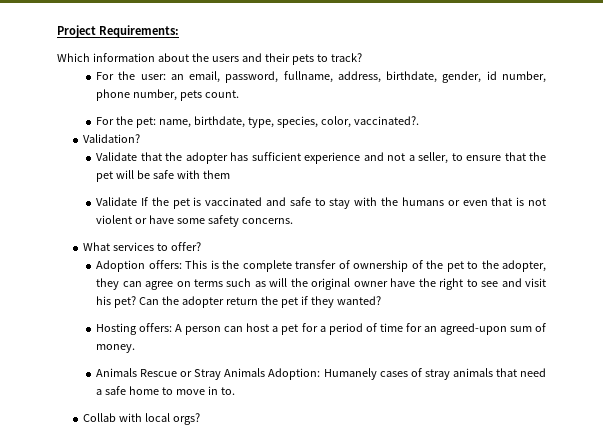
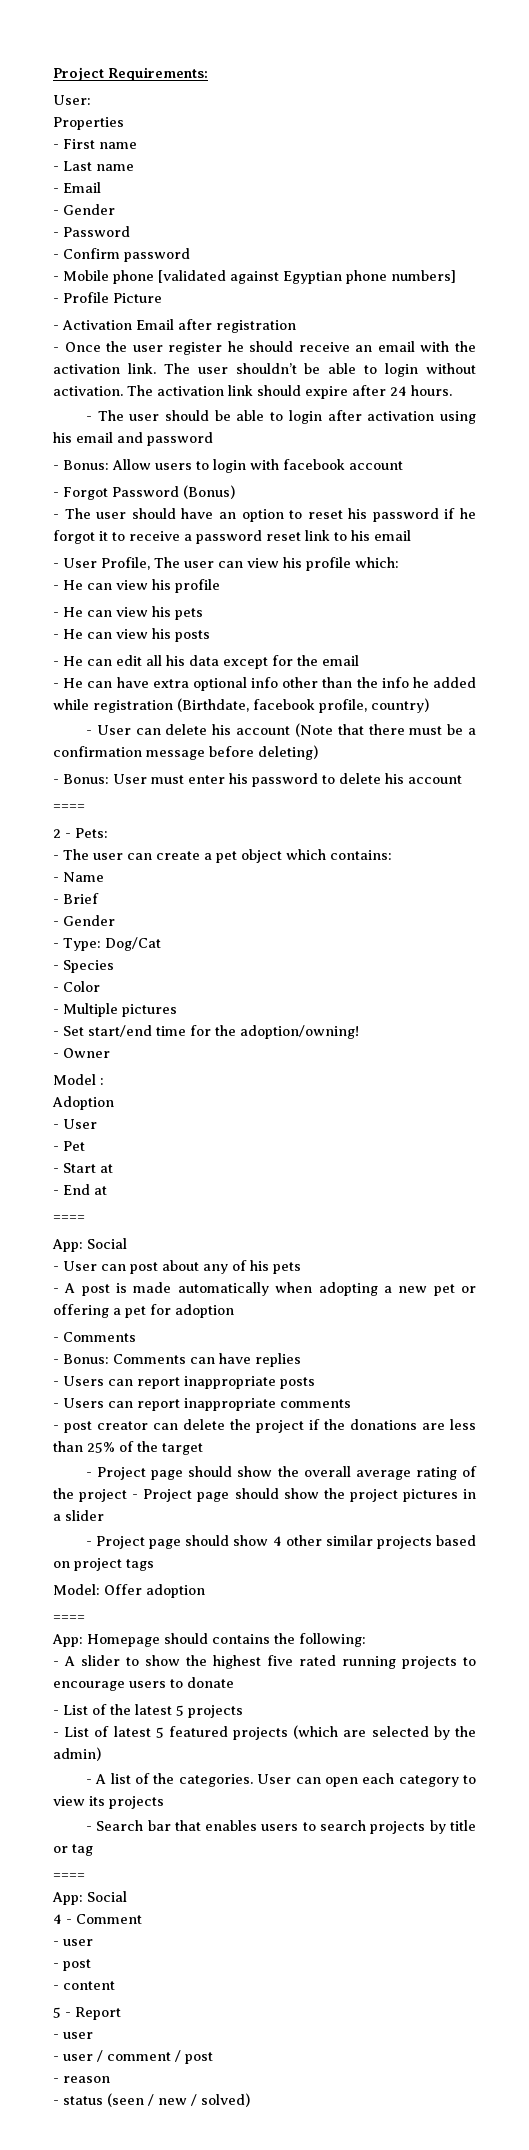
[57,53,362,65] [96,71,546,83] [96,89,240,101] [96,116,419,128] [82,134,140,143] [96,152,546,164] [96,170,230,182] [96,197,547,209] [96,215,293,227] [82,242,201,251] [96,260,546,272] [96,278,546,290] [96,296,381,308] [96,323,547,335] [96,344,136,353] [96,368,546,380] [96,386,235,395] [82,413,200,425] Which information about the users and their pets to track? // For the user: an email, password, fullname, address, birthdate, gender, id number, phone number, pets count. // For the pet: name, birthdate, type, species, color, vaccinated?. // Validation? // Validate that the adopter has sufficient experience and not a seller, to ensure that the pet will be safe with them // Validate If the pet is vaccinated and safe to stay with the humans or even that is not violent or have some safety concerns. // What services to offer? // Adoption offers: This is the complete transfer of ownership of the pet to the adopter, they can agree on terms such as will the original owner have the right to see and visit his pet? Can the adopter return the pet if they wanted? // Hosting offers: A person can host a pet for a period of time for an agreed-upon sum of money. // Animals Rescue or Stray Animals Adoption: Humanely cases of stray animals that need a safe home to move in to. // Collab with local orgs? -> [53,95,91,105] [53,117,124,130] [53,139,137,149] [53,161,134,171] [53,182,101,193] [53,204,115,215] [53,226,130,237] [53,248,190,262] [53,270,456,284] [53,292,162,303] [53,319,296,333] [53,341,476,355] [53,363,477,377] [53,385,452,399] [85,410,476,424] [53,432,213,446] [53,459,403,473] [53,485,235,500] [53,508,476,522] [53,530,411,544] [53,557,399,571] [53,579,220,593] [53,606,203,620] [53,628,210,642] [53,655,359,669] [53,677,477,691] [53,698,429,713] [85,723,476,737] [53,745,318,760] [53,773,462,787] [53,804,85,811] [53,828,108,838] [53,849,392,863] [53,872,104,882] [53,893,99,904] [53,915,115,926] [53,937,161,951] [53,960,114,973] [53,981,100,992] [53,1003,177,1017] [53,1025,359,1039] [53,1048,110,1058] [53,1074,104,1085] [52,1096,114,1110] [53,1119,97,1129] [53,1141,85,1151] [53,1163,113,1173] [53,1184,107,1195] [53,1215,85,1222] [52,1238,127,1252] [53,1260,301,1274] [53,1282,477,1296] [53,1304,234,1318] [53,1332,136,1342] [53,1353,301,1367] [53,1376,315,1389] [53,1398,351,1411] [53,1419,476,1433] [53,1441,203,1455] [85,1466,477,1480] [53,1488,477,1502] [53,1510,104,1521] [85,1535,476,1549] [53,1558,154,1571] [53,1584,205,1598] [53,1615,85,1622] [52,1633,366,1647] [53,1655,476,1669] [53,1677,234,1691] [53,1704,243,1718] [53,1725,476,1740] [53,1747,101,1761] [85,1773,476,1787] [53,1796,164,1809] [85,1820,476,1834] [53,1844,93,1856] [53,1873,85,1880] [52,1891,127,1905] [53,1914,142,1924] [53,1939,93,1946] [53,1959,91,1971] [53,1981,115,1990] [53,2007,121,2020] [53,2032,93,2039] [53,2050,213,2064] [53,2076,110,2083] [53,2093,250,2107] User: // Properties // - First name // - Last name // - Email // - Gender // - Password // - Confirm password // - Mobile phone [validated against Egyptian phone numbers] // - Profile Picture // - Activation Email after registration // - Once the user register he should receive an email with the activation link. The user shouldn’t be able to login without activation. The activation link should expire after 24 hours. // - The user should be able to login after activation using his email and password // - Bonus: Allow users to login with facebook account // - Forgot Password (Bonus) // - The user should have an option to reset his password if he forgot it to receive a password reset link to his email // - User Profile, The user can view his profile which: // - He can view his profile // - He can view his pets // - He can view his posts // - He can edit all his data except for the email // - He can have extra optional info other than the info he added while registration (Birthdate, facebook profile, country) // - User can delete his account (Note that there must be a confirmation message before deleting) // - Bonus: User must enter his password to delete his account // ==== // 2 - Pets: // - The user can create a pet object which contains: // - Name // - Brief // - Gender // - Type: Dog/Cat // - Species // - Color // - Multiple pictures // - Set start/end time for the adoption/owning! // - Owner // Model : // Adoption // - User // - Pet // - Start at // - End at // ==== // App: Social // - User can post about any of his pets // - A post is made automatically when adopting a new pet or offering a pet for adoption // - Comments // - Bonus: Comments can have replies // - Users can report inappropriate posts // - Users can report inappropriate comments // - post creator can delete the project if the donations are less than 25% of the target // - Project page should show the overall average rating of the project - Project page should show the project pictures in a slider // - Project page should show 4 other similar projects based on project tags // Model: Offer adoption // ==== // App: Homepage should contains the following: // - A slider to show the highest five rated running projects to encourage users to donate // - List of the latest 5 projects // - List of latest 5 featured projects (which are selected by the admin) // - A list of the categories. User can open each category to view its projects // - Search bar that enables users to search projects by title or tag // ==== // App: Social // 4 - Comment // - user // - post // - content // 5 - Report // - user // - user / comment / post // - reason // - status (seen / new / solved)

